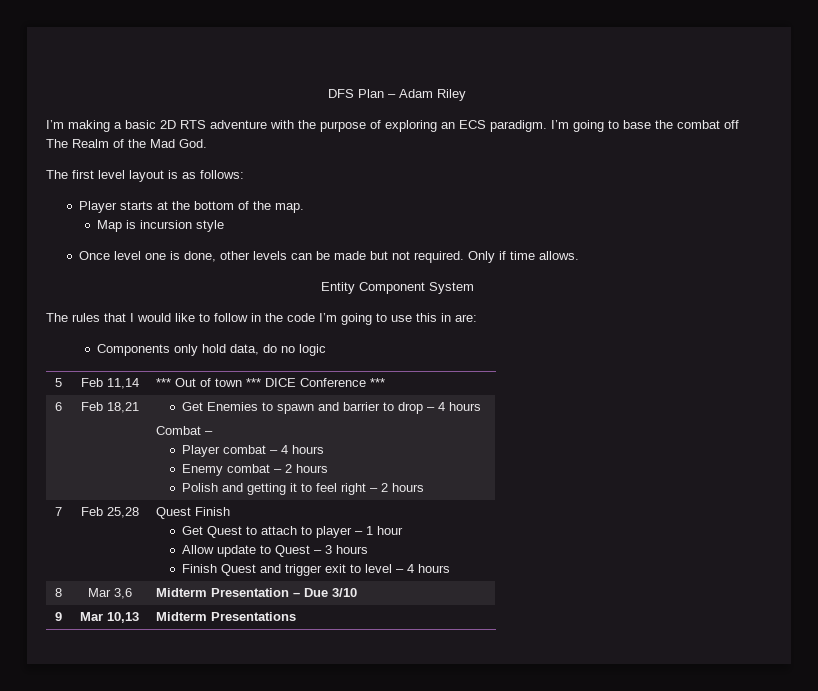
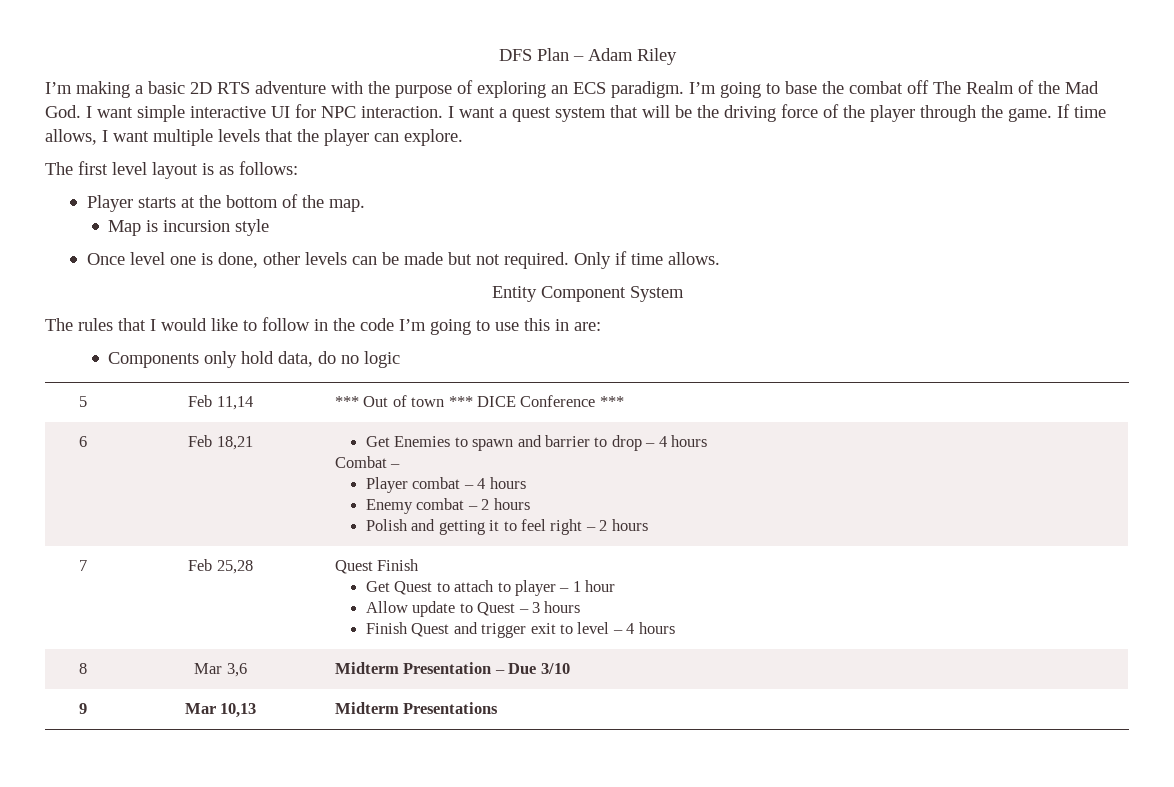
(207, 143) none -> [86,104,1106,122] [45,129,463,146] I want simple interactive UI for NPC interaction. I want a quest system that will be the driving force of the player through the game. If time allows, I want multiple levels that the player can explore.

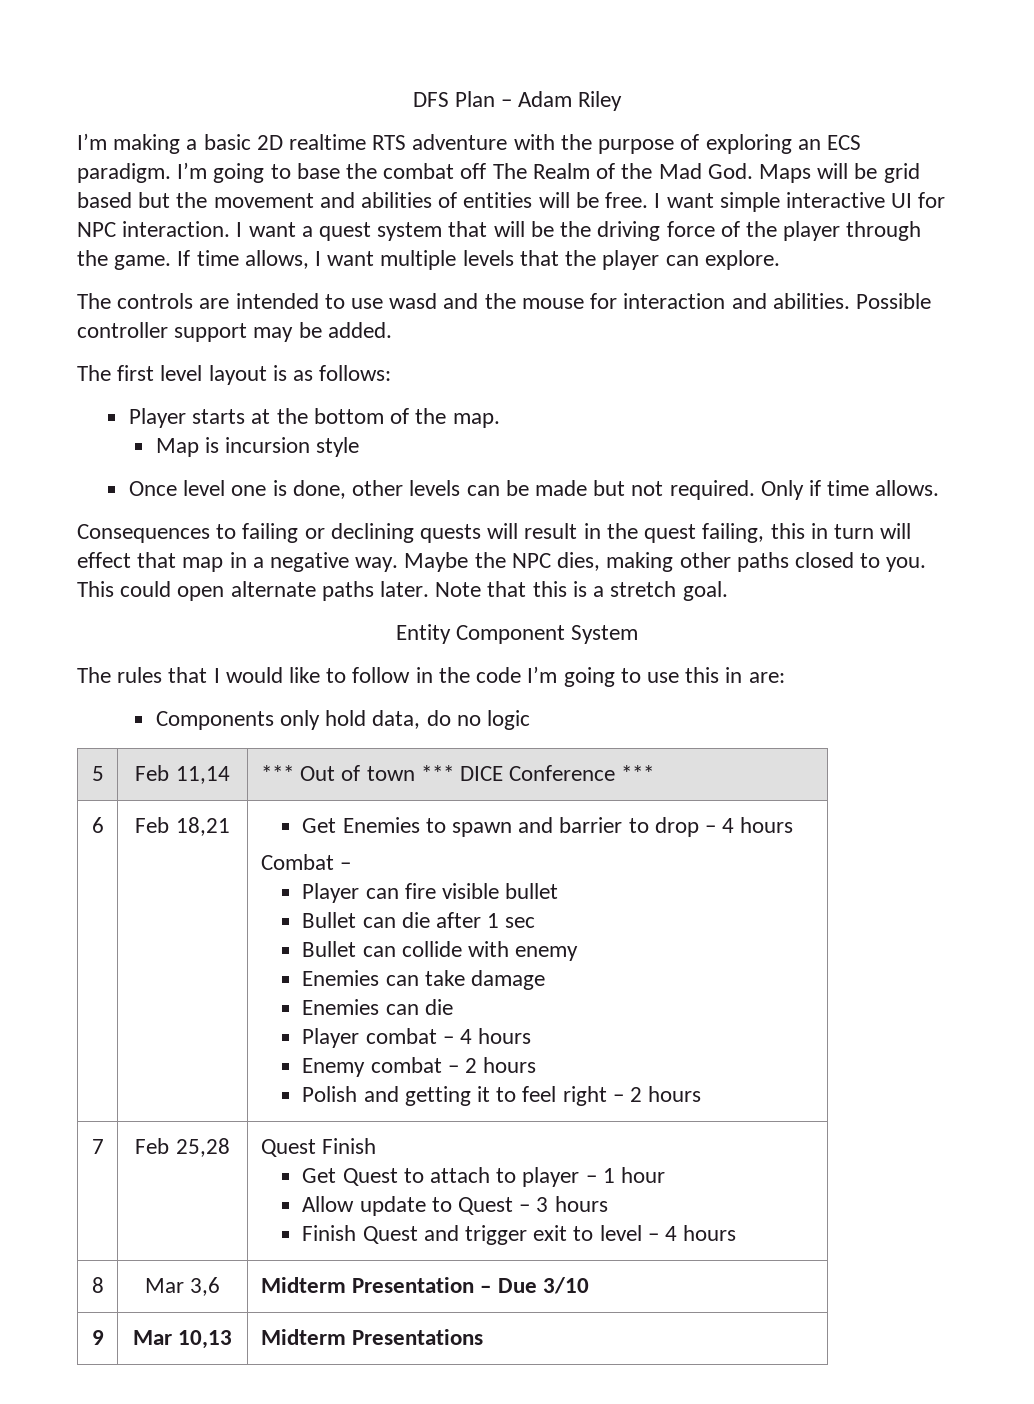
(212, 88) none -> [289,134,367,150] realtime
(81, 111) none -> [758,163,920,183] [77,192,649,208] Maps will be grid based but the movement and abilities of entities will be free.
(463, 137) none -> [77,293,931,309] [77,322,392,342] // The controls are intended to use wasd and the mouse for interaction and abilities. Possible controller support may be added.
(720, 258) none -> [77,523,912,543] [77,552,927,572] [77,581,728,601] // Consequences to failing or declining quests will result in the quest failing, this in turn will effect that map in a negative way. Maybe the NPC dies, making other paths closed to you. This could open alternate paths later. Note that this is a stretch goal.
(401, 466) none -> [302,883,559,903] [302,912,536,928] [302,941,579,961] [302,970,545,990] [302,999,453,1015] // Player can fire visible bullet // Bullet can die after 1 sec // Bullet can collide with enemy // Enemies can take damage // Enemies can die

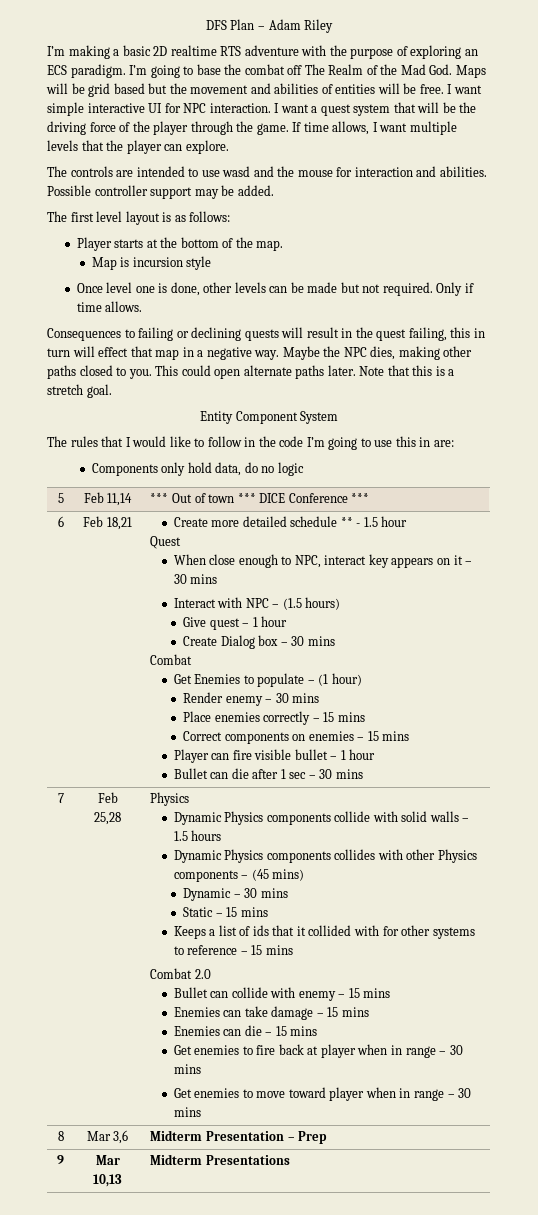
[302,817,794,837] [260,854,352,870] Get Enemies to spawn and barrier to drop – 4 hours // Combat – -> [173,516,408,527] [150,536,182,549] [173,554,473,568] [173,574,218,584] [173,597,341,610] [183,616,288,630] [183,635,335,649] [150,654,193,665] [173,673,362,687] [183,692,320,706] [183,711,365,725] [183,731,410,744] Create more detailed schedule ** - 1.5 hour // Quest // When close enough to NPC, interact key appears on it – 30 mins // Interact with NPC – (1.5 hours) // Give quest – 1 hour // Create Dialog box – 30 mins // Combat // Get Enemies to populate – (1 hour) // Render enemy – 30 mins // Place enemies correctly – 15 mins // Correct components on enemies – 15 mins
(559, 891) none -> [330,749,376,760] – 1 hour
(536, 922) none -> [308,769,363,779] [57,793,64,803] [97,792,118,803] [94,812,121,825] [150,792,190,806] [173,811,470,825] [173,830,222,841] [173,849,477,863] [173,869,305,882] [183,888,288,901] [183,907,268,917] [173,925,475,939] [173,945,293,955] [150,968,212,979] – 30 mins // 7 | Feb 25,28 | Physics // Dynamic Physics components collide with solid walls – 1.5 hours // Dynamic Physics components collides with other Physics components – (45 mins) // Dynamic – 30 mins // Static – 15 mins // Keeps a list of ids that it collided with for other systems to reference – 15 mins // Combat 2.0
(579, 953) none -> [338,988,391,998] – 15 mins
(545, 980) none -> [316,1007,369,1017] – 15 mins
[302,1028,532,1048] [302,1057,537,1077] [302,1086,702,1106] [91,1139,104,1154] [135,1138,230,1157] [260,1138,377,1157] [302,1167,666,1187] [302,1196,608,1216] [302,1225,737,1245] // Player combat – 4 hours // Enemy combat – 2 hours // Polish and getting it to feel right – 2 hours // 7 | Feb 25,28 | Quest Finish // Get Quest to attach to player – 1 hour // Allow update to Quest – 3 hours // Finish Quest and trigger exit to level – 4 hours -> [265,1026,318,1036] [173,1044,463,1058] [173,1064,201,1074] [173,1087,472,1101] [173,1107,201,1117] – 15 mins // Get enemies to fire back at player when in range – 30 mins // Get enemies to move toward player when in range – 30 mins
[497,1277,589,1294] Due 3/10 -> [298,1131,328,1144] Prep

